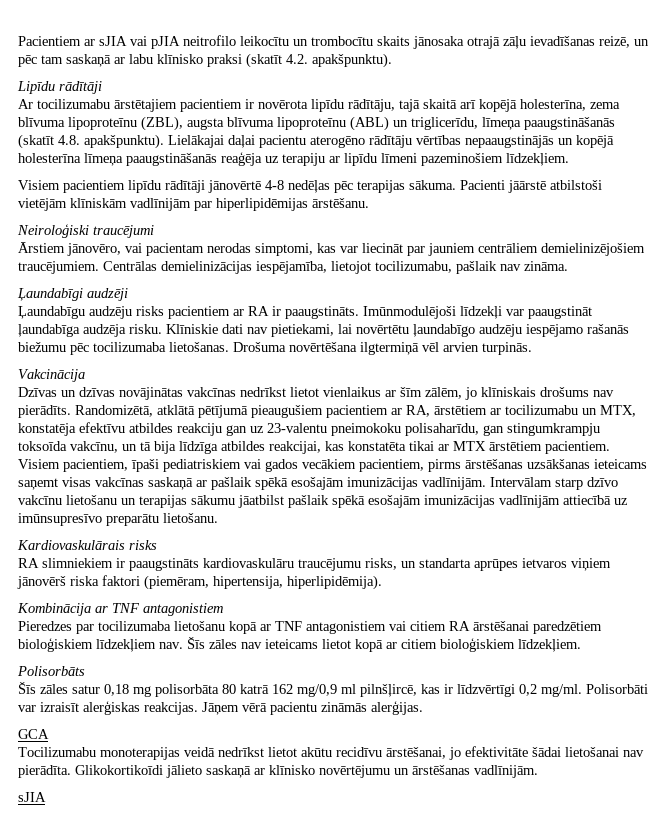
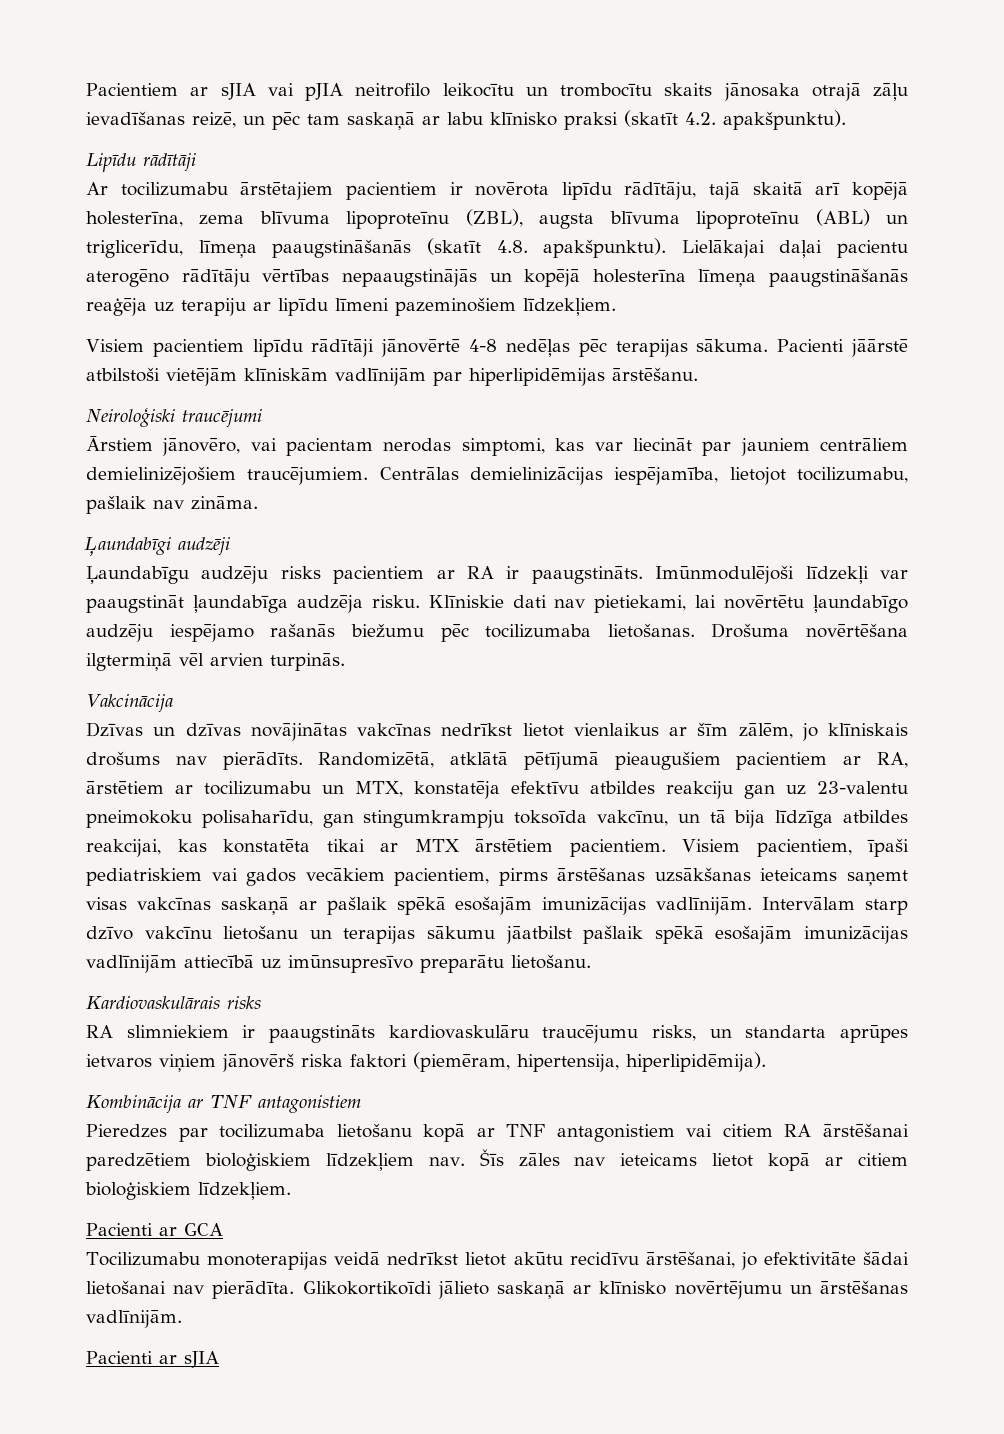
[17,666,85,676] [18,682,648,697] [18,701,423,715] Polisorbāts // Šīs zāles satur 0,18 mg polisorbāta 80 katrā 162 mg/0,9 ml pilnšļircē, kas ir līdzvērtīgi 0,2 mg/ml. Polisorbāti var izraisīt alerģiskas reakcijas. Jāņem vērā pacientu zināmās alerģijas. // -> [86,1223,177,1236] Pacienti ar
(538, 771) none -> [86,1351,177,1364] Pacienti ar

